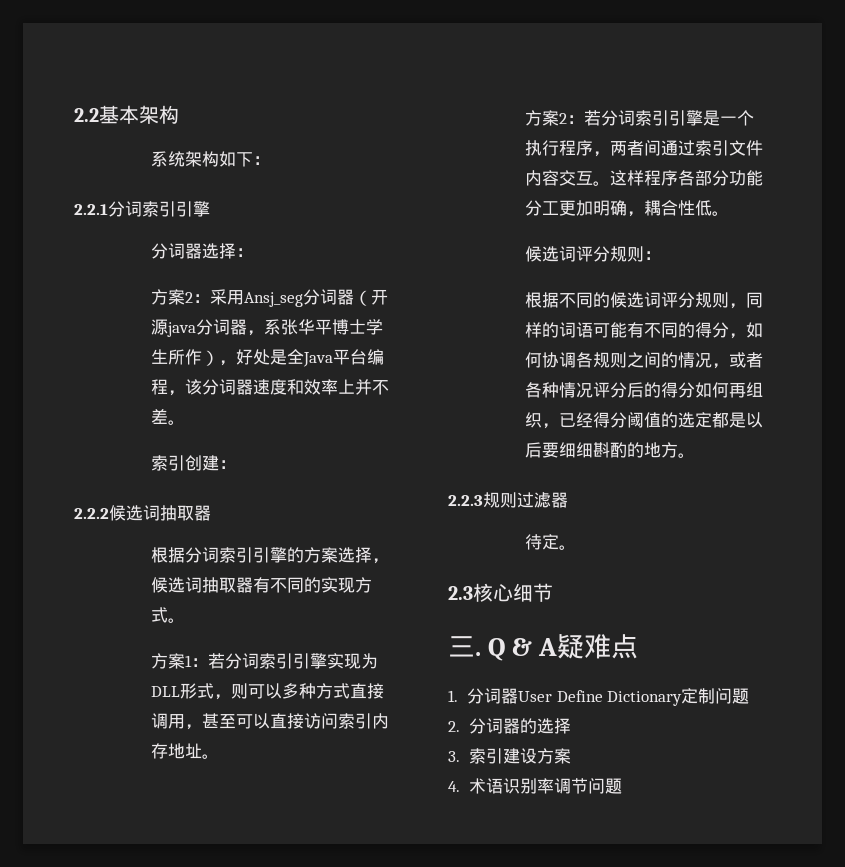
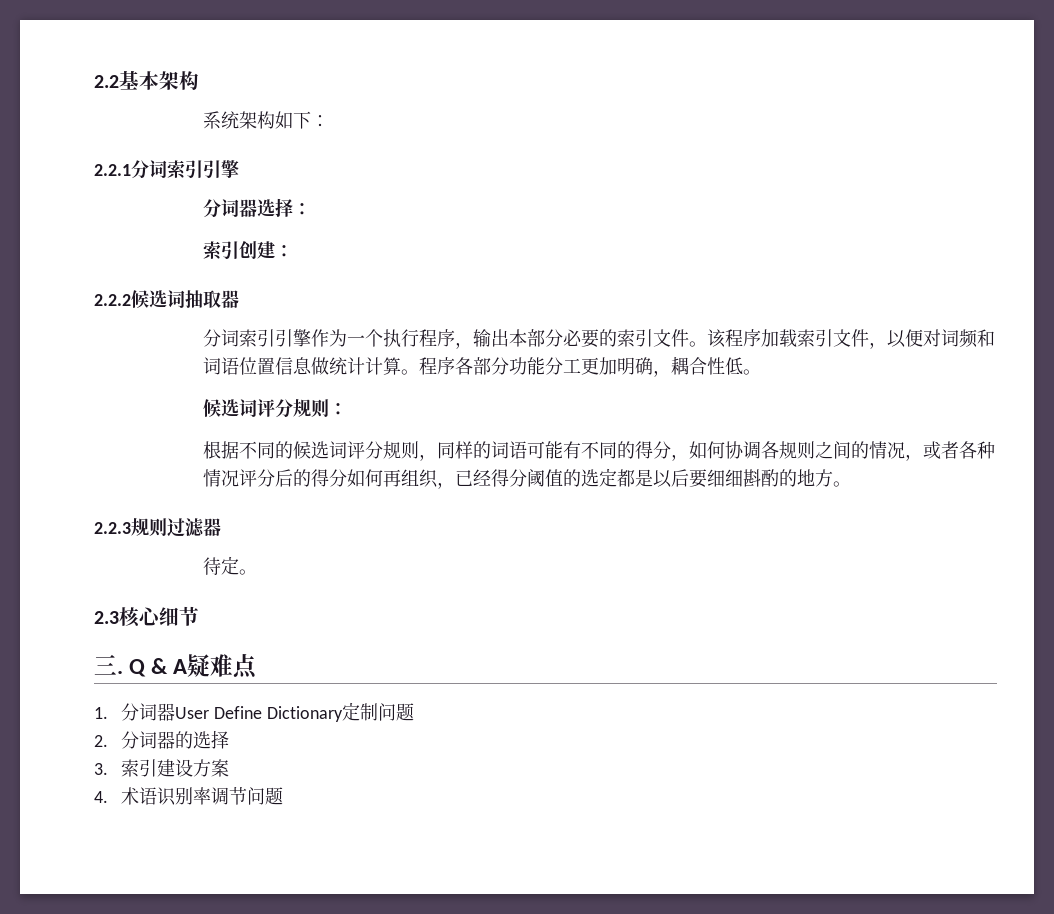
[151,289,389,307] [151,319,384,337] [151,349,385,367] [151,379,390,396] [151,409,186,425] // 方案2：采用Ansj_seg分词器（开源java分词器，系张华平博士学生所作），好处是全Java平台编程，该分词器速度和效率上并不差。 -> (312, 209) none
[151,547,390,564] [151,577,373,593] [151,607,186,623] [151,653,379,669] [151,683,385,700] [151,713,390,730] [151,743,220,759] [525,110,755,126] [525,140,764,157] [525,170,645,186] 根据分词索引引擎的方案选择，候选词抽取器有不同的实现方式。 // 方案1：若分词索引引擎实现为DLL形式，则可以多种方式直接调用，甚至可以直接访问索引内存地址。 // 方案2：若分词索引引擎是一个执行程序，两者间通过索引文件内容交互。这样 -> [203,329,996,349] [203,357,420,375] 分词索引引擎作为一个执行程序，输出本部分必要的索引文件。该程序加载索引文件，以便对词频和词语位置信息做统计计算。

